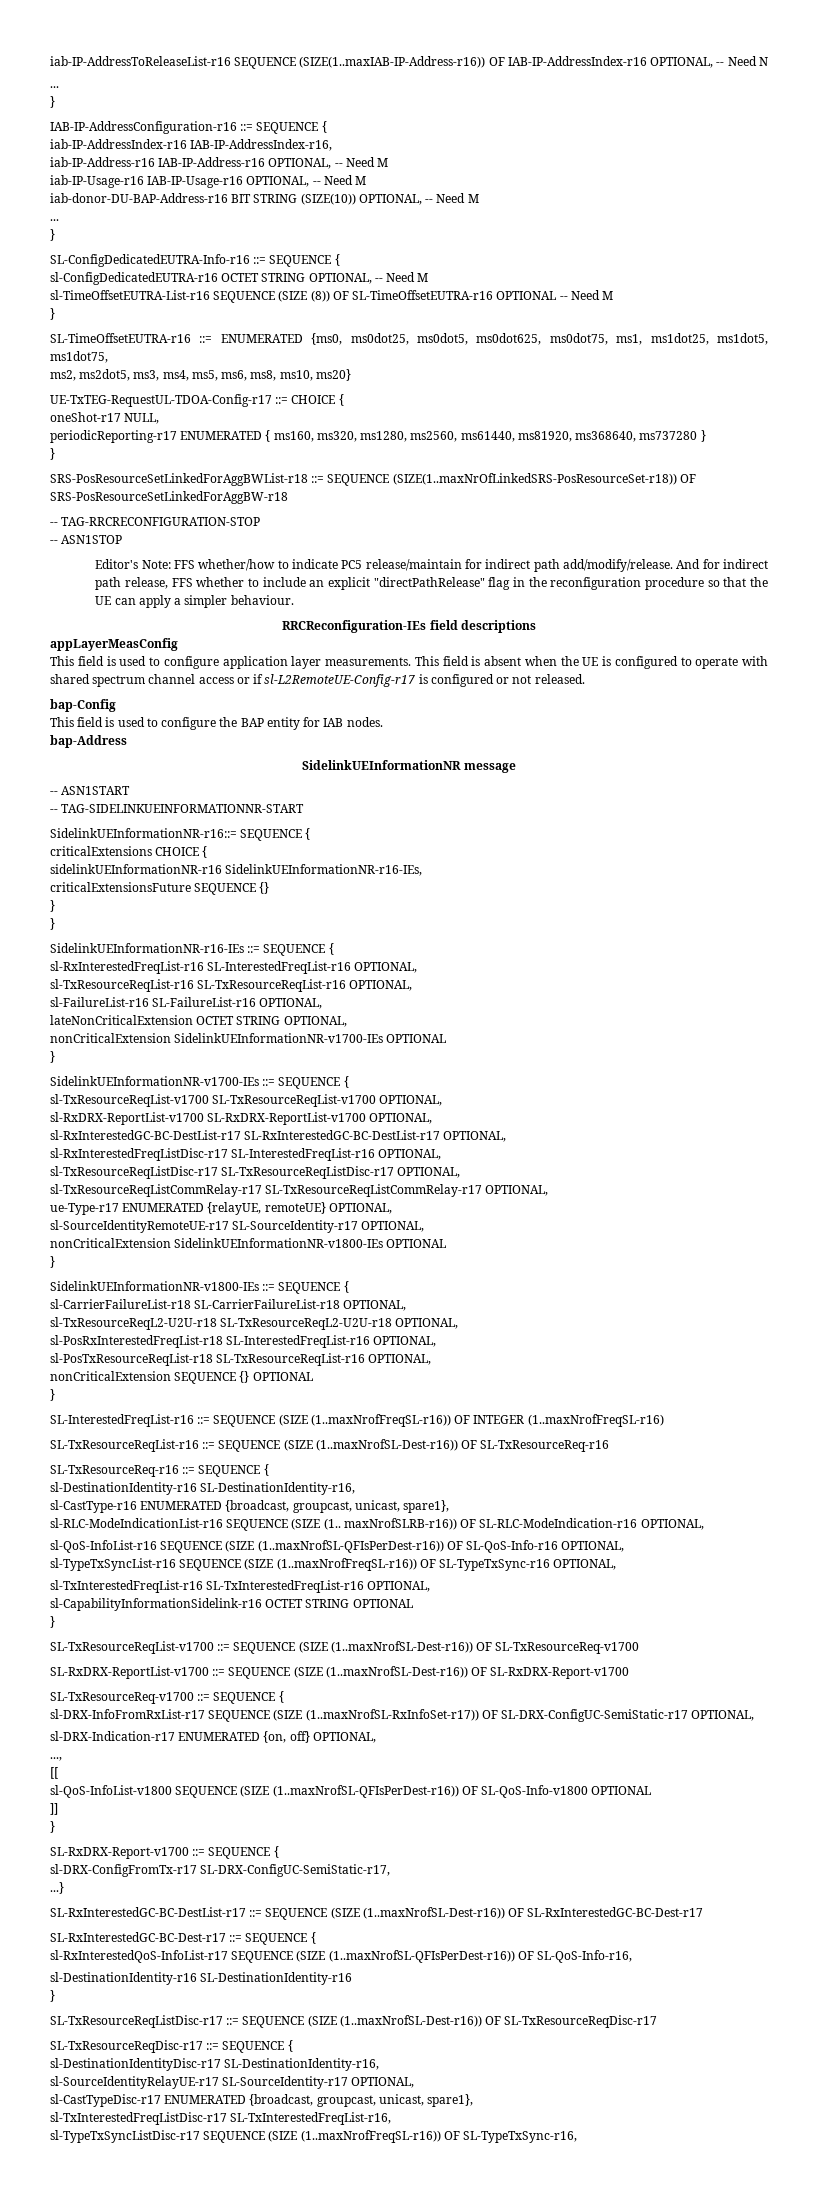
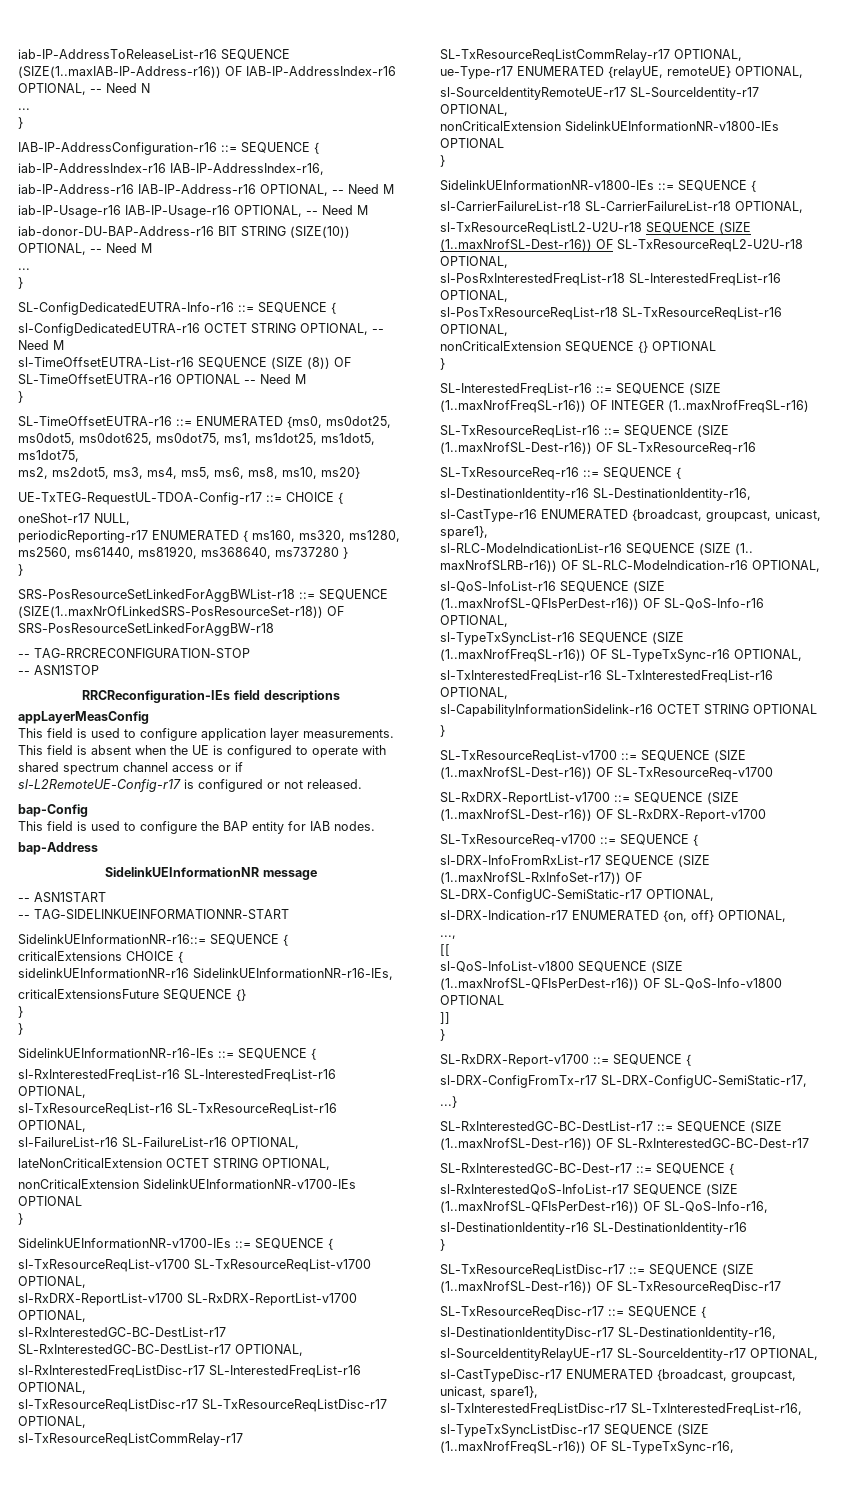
[95,559,769,572] [95,577,768,590] [95,595,294,608] // Editor's Note: FFS whether/how to indicate PC5 release/maintain for indirect path add/modify/release. And for indirect path release, FFS whether to include an explicit "directPathRelease" flag in the reconfiguration procedure so that the UE can apply a simpler behaviour. -> (99, 670) none
[50,1317,217,1330] sl-TxResourceReqL2-U2U-r18 -> [440,222,751,235] [440,239,613,251] sl-TxResourceReqListL2-U2U-r18 SEQUENCE (SIZE (1..maxNrofSL-Dest-r16)) OF

